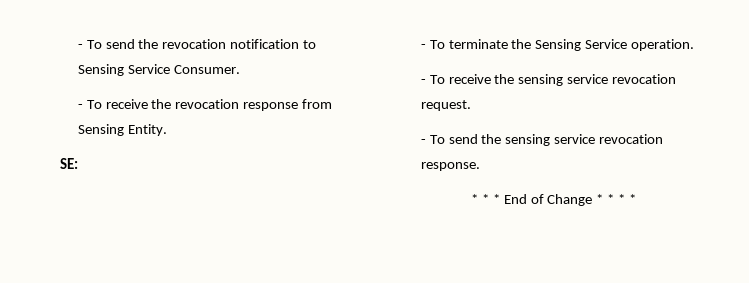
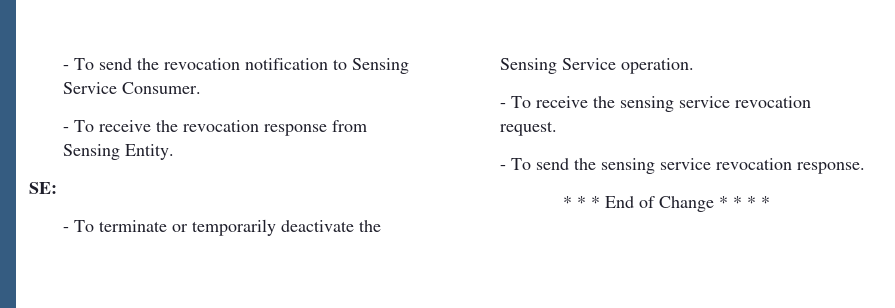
(508, 44) none -> [172,219,355,236] or temporarily deactivate

